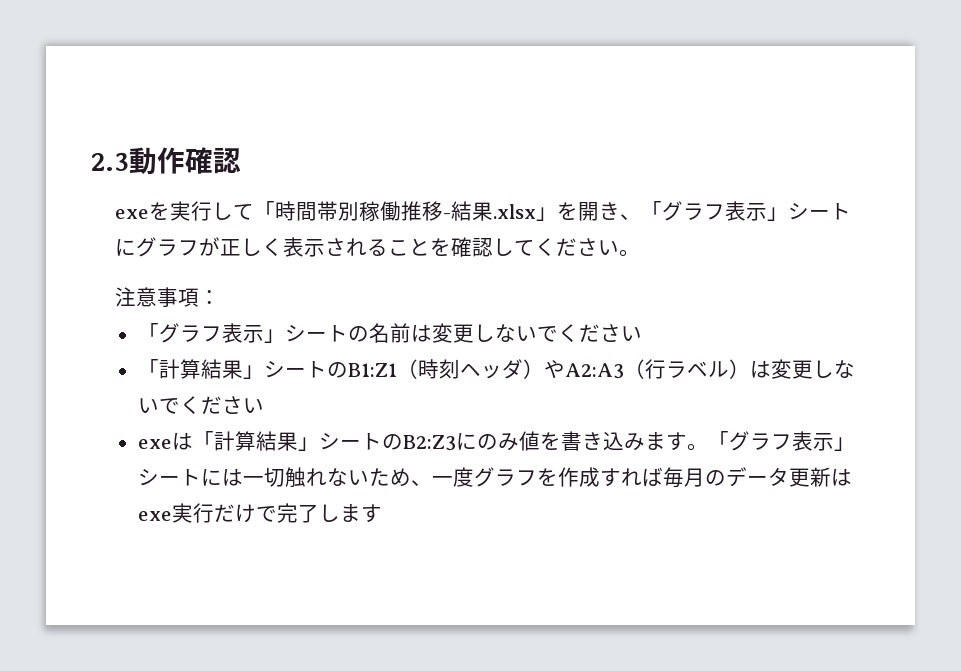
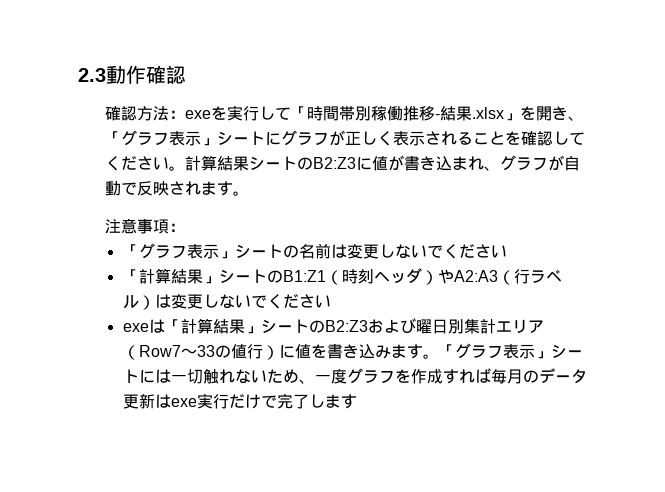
(241, 161) none -> [104,106,185,121] 確認方法：
(641, 253) none -> [184,155,580,171] [104,181,249,196] 計算結果シートのB2:Z3に値が書き込まれ、グラフが自動で反映されます。
[455,433,519,451] にのみ -> [367,318,544,334] [122,344,295,360] および曜日別集計エリア（Row7〜33の値行）に

